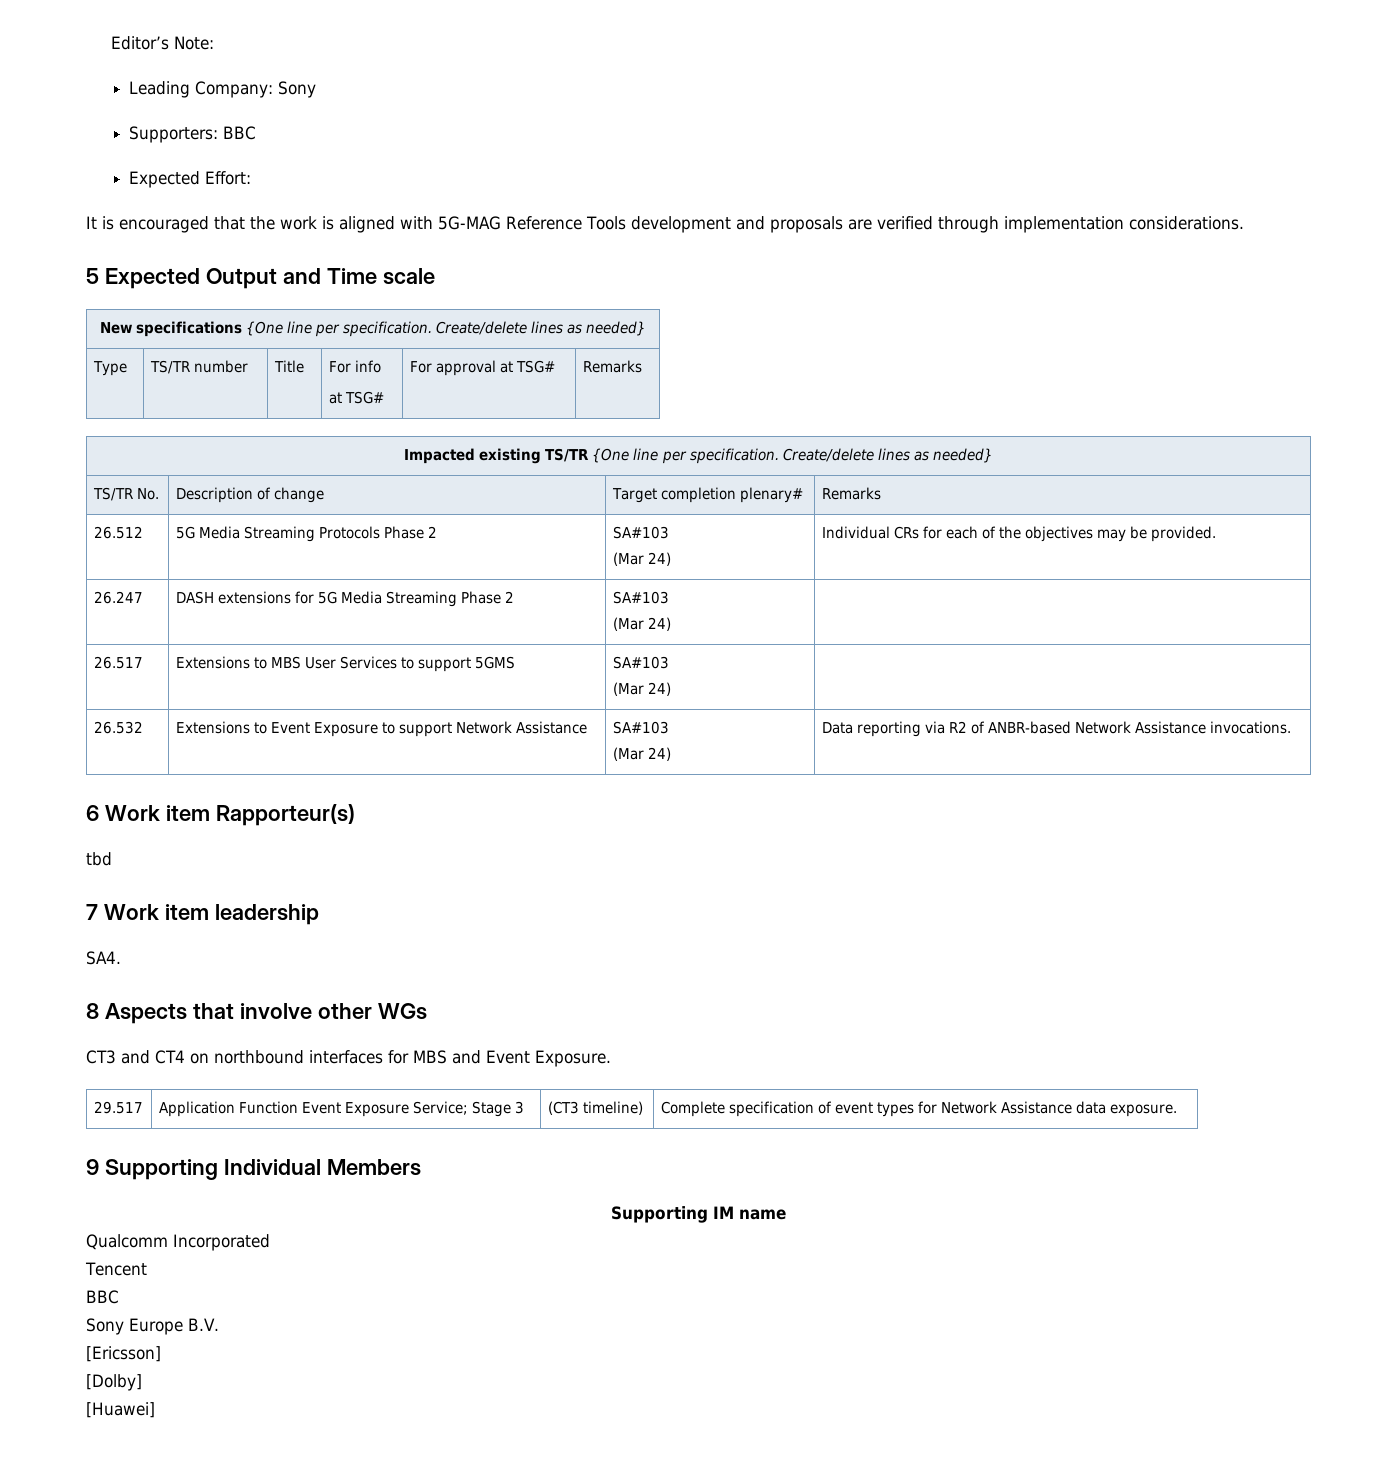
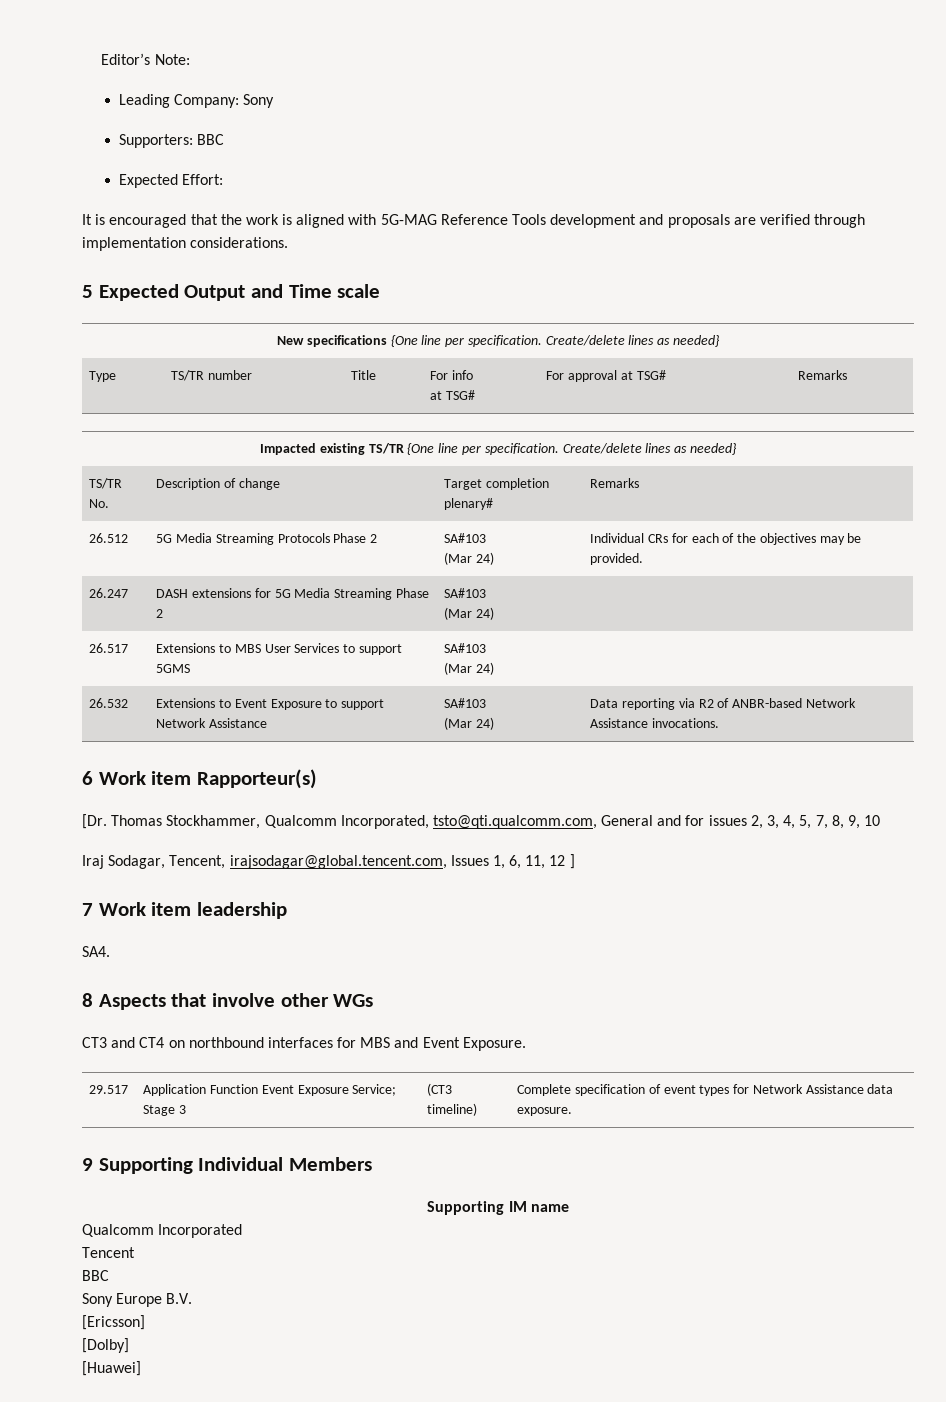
[86,852,112,866] tbd -> [82,814,881,829] [82,854,575,869] [Dr. Thomas Stockhammer, Qualcomm Incorporated, tsto@qti.qualcomm.com, General and for issues 2, 3, 4, 5, 7, 8, 9, 10 // Iraj Sodagar, Tencent, irajsodagar@global.tencent.com, Issues 1, 6, 11, 12 ]

